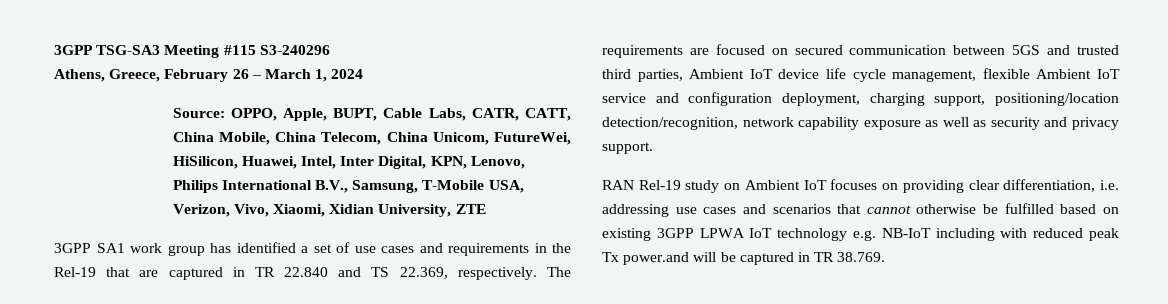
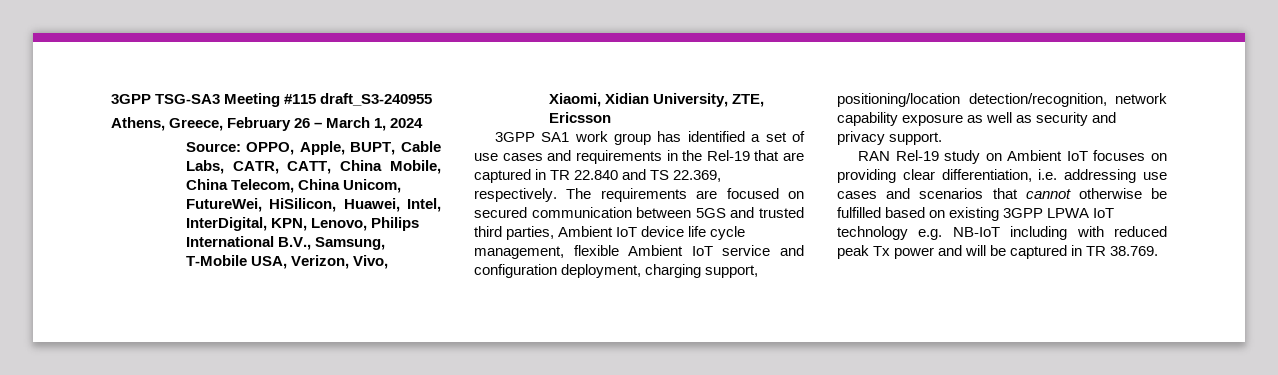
[259,45,330,55] S3-240296 -> [320,93,433,106] draft_S3-240955
[340,156,427,169] Inter Digital, -> [185,217,267,231] InterDigital,
[455,204,486,214] ZTE -> [731,94,764,107] [548,112,611,123] ZTE, Ericsson
[623,252,690,265] power.and -> [894,245,963,259] power and

